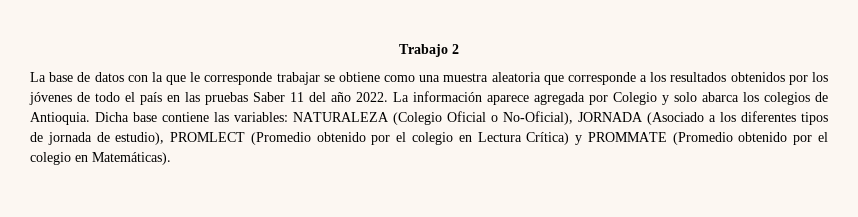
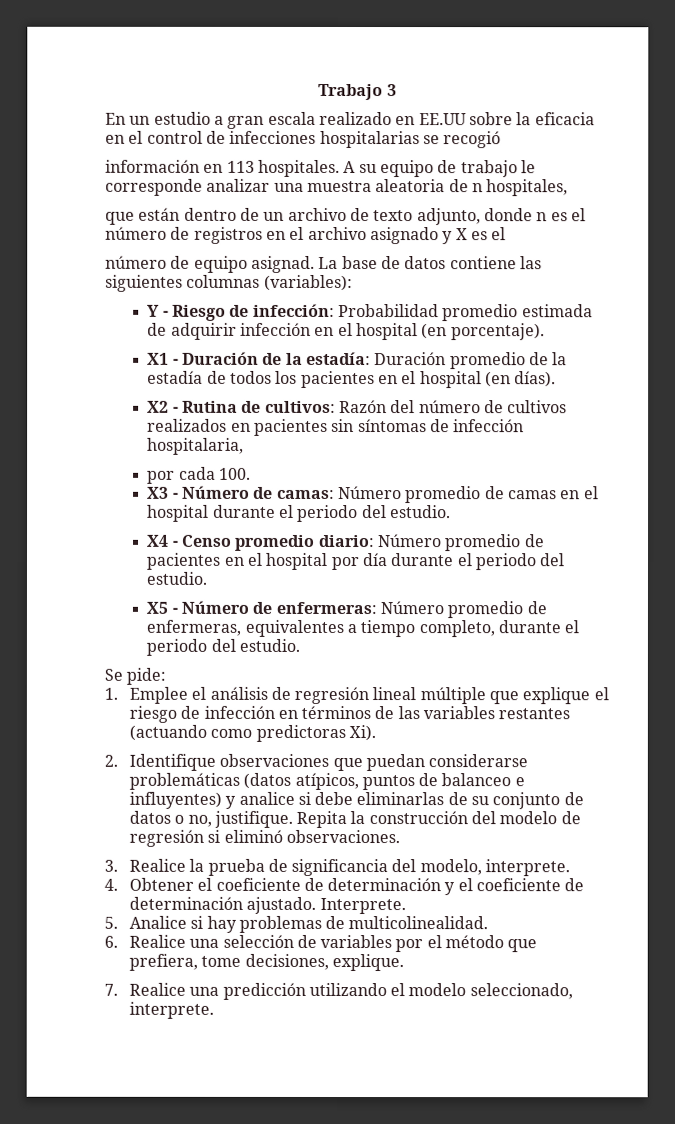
[452,44,459,54] [30,72,828,85] [29,91,828,105] [30,111,828,125] [30,132,829,145] [30,152,171,165] 2 // La base de datos con la que le corresponde trabajar se obtiene como una muestra aleatoria que corresponde a los resultados obtenidos por los jóvenes de todo el país en las pruebas Saber 11 del año 2022. La información aparece agregada por Colegio y solo abarca los colegios de Antioquia. Dicha base contiene las variables: NATURALEZA (Colegio Oficial o No-Oficial), JORNADA (Asociado a los diferentes tipos de jornada de estudio), PROMLECT (Promedio obtenido por el colegio en Lectura Crítica) y PROMMATE (Promedio obtenido por el colegio en Matemáticas). -> [386,84,397,97] [105,111,595,129] [105,130,502,149] [105,159,536,178] [105,178,569,197] [105,207,586,226] [105,226,507,245] [105,255,542,273] [105,274,353,292] [147,303,593,322] [147,322,545,341] [147,351,568,370] [147,370,557,389] [147,400,568,414] [147,418,525,436] [147,437,245,455] [147,466,252,484] [147,485,599,504] [147,504,452,523] [147,534,545,552] [146,552,566,571] [146,571,208,585] [146,600,547,619] [146,619,580,638] [146,638,301,656] [104,667,167,685] [104,686,609,705] [128,705,571,723] [128,724,376,743] [104,753,529,772] [128,772,525,791] [128,791,584,810] [128,810,581,829] [128,829,400,847] [104,858,571,877] [104,877,585,896] [128,896,406,915] [104,915,489,933] [104,934,538,953] [128,953,404,972] [104,982,573,1000] [128,1001,214,1019] 3 // En un estudio a gran escala realizado en EE.UU sobre la eficacia en el control de infecciones hospitalarias se recogió // información en 113 hospitales. A su equipo de trabajo le corresponde analizar una muestra aleatoria de n hospitales, // que están dentro de un archivo de texto adjunto, donde n es el número de registros en el archivo asignado y X es el // número de equipo asignad. La base de datos contiene las siguientes columnas (variables): // Y - Riesgo de infección: Probabilidad promedio estimada de adquirir infección en el hospital (en porcentaje). // X1 - Duración de la estadía: Duración promedio de la estadía de todos los pacientes en el hospital (en días). // X2 - Rutina de cultivos: Razón del número de cultivos realizados en pacientes sin síntomas de infección hospitalaria, // por cada 100. // X3 - Número de camas: Número promedio de camas en el hospital durante el periodo del estudio. // X4 - Censo promedio diario: Número promedio de pacientes en el hospital por día durante el periodo del estudio. // X5 - Número de enfermeras: Número promedio de enfermeras, equivalentes a tiempo completo, durante el periodo del estudio. // Se pide: // 1. Emplee el análisis de regresión lineal múltiple que explique el riesgo de infección en términos de las variables restantes (actuando como predictoras Xi). // 2. Identifique observaciones que puedan considerarse problemáticas (datos atípicos, puntos de balanceo e influyentes) y analice si debe eliminarlas de su conjunto de datos o no, justifique. Repita la construcción del modelo de regresión si eliminó observaciones. // 3. Realice la prueba de significancia del modelo, interprete. // 4. Obtener el coeficiente de determinación y el coeficiente de determinación ajustado. Interprete. // 5. Analice si hay problemas de multicolinealidad. // 6. Realice una selección de variables por el método que prefiera, tome decisiones, explique. // 7. Realice una predicción utilizando el modelo seleccionado, interprete.

